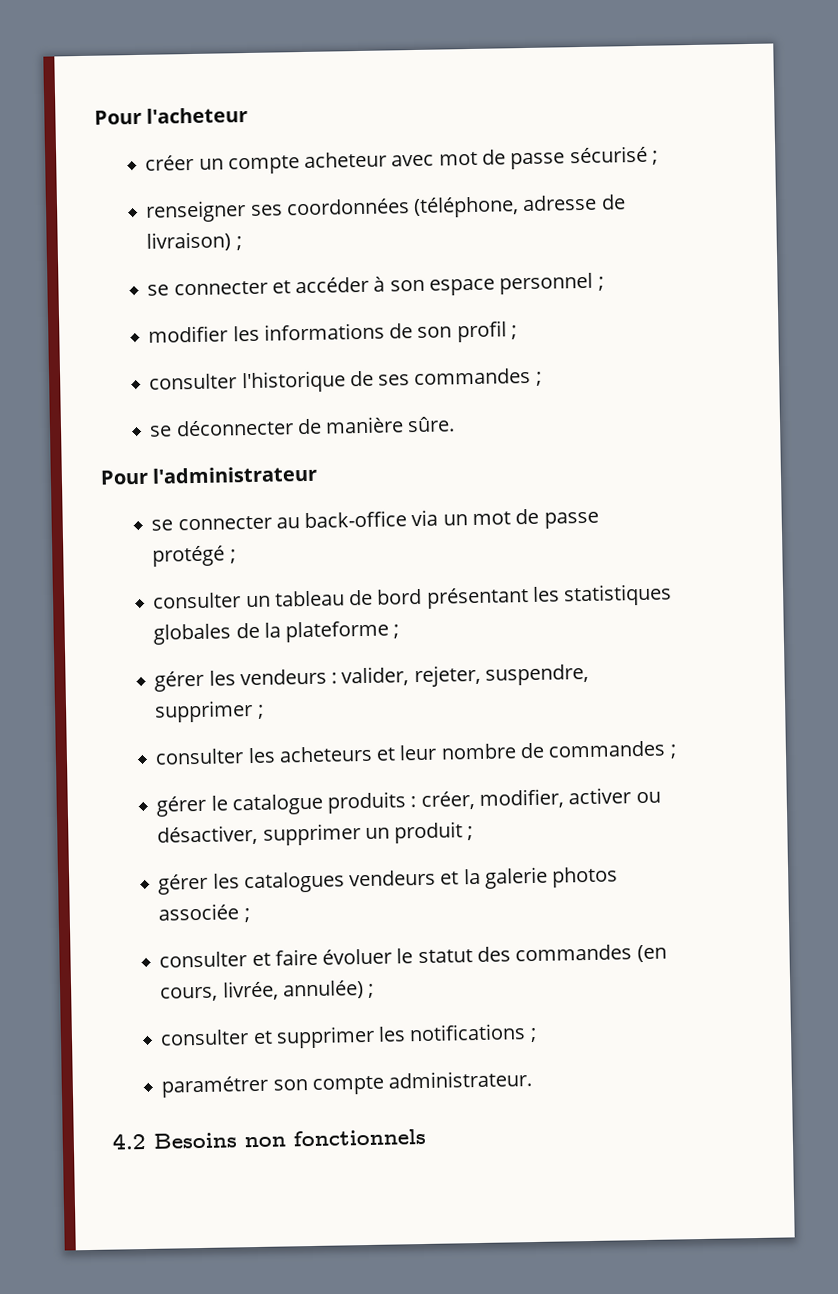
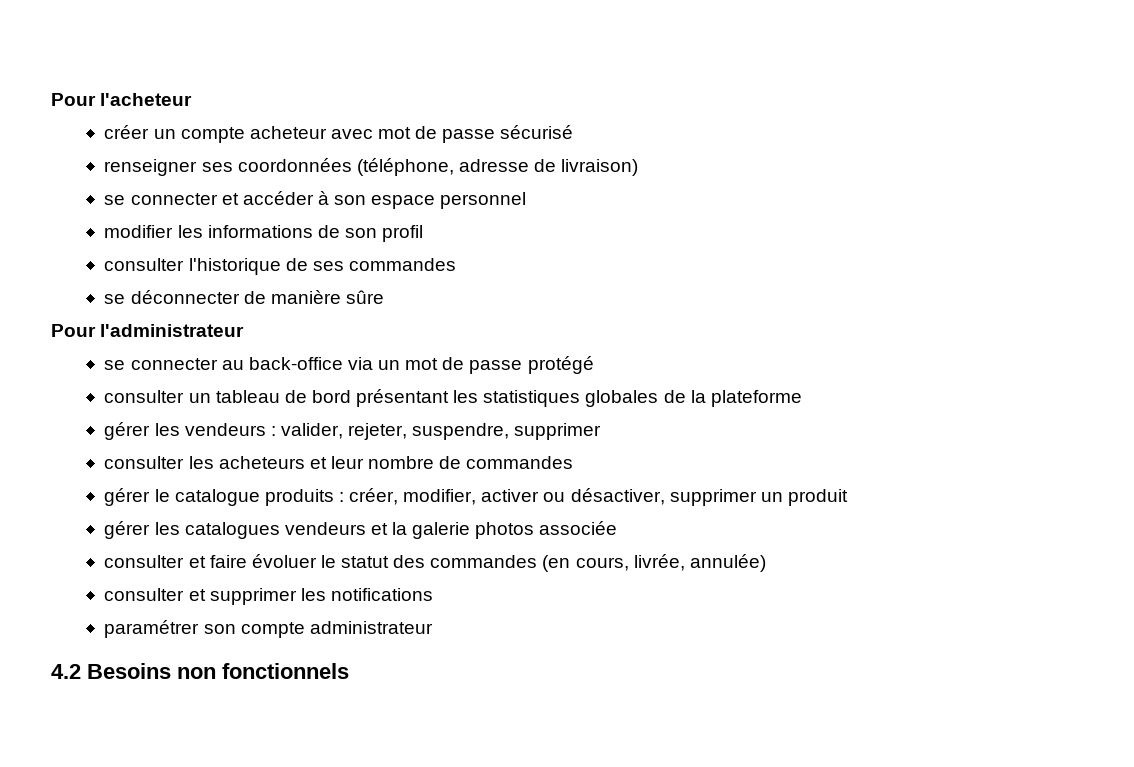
[651,150,658,165] ; -> (574, 132) none
[235,236,242,251] ; -> (639, 167) none
[597,276,604,291] ; -> (527, 200) none
[511,325,518,340] ; -> (424, 233) none
[535,371,542,386] ; -> (456, 264) none
[407,416,456,433] sûre. -> [345,290,384,304] sûre
[229,549,236,564] ; -> (594, 365) none
[393,624,400,639] ; -> (802, 398) none
[257,704,264,719] ; -> (602, 431) none
[669,744,677,759] ; -> (574, 462) none
[467,826,474,841] ; -> (848, 497) none
[243,908,250,923] ; -> (618, 528) none
[368,983,375,998] ; -> (766, 563) none
[529,1027,537,1043] ; -> (433, 594) none
[388,1070,533,1089] administrateur. -> [309,621,433,634] administrateur

